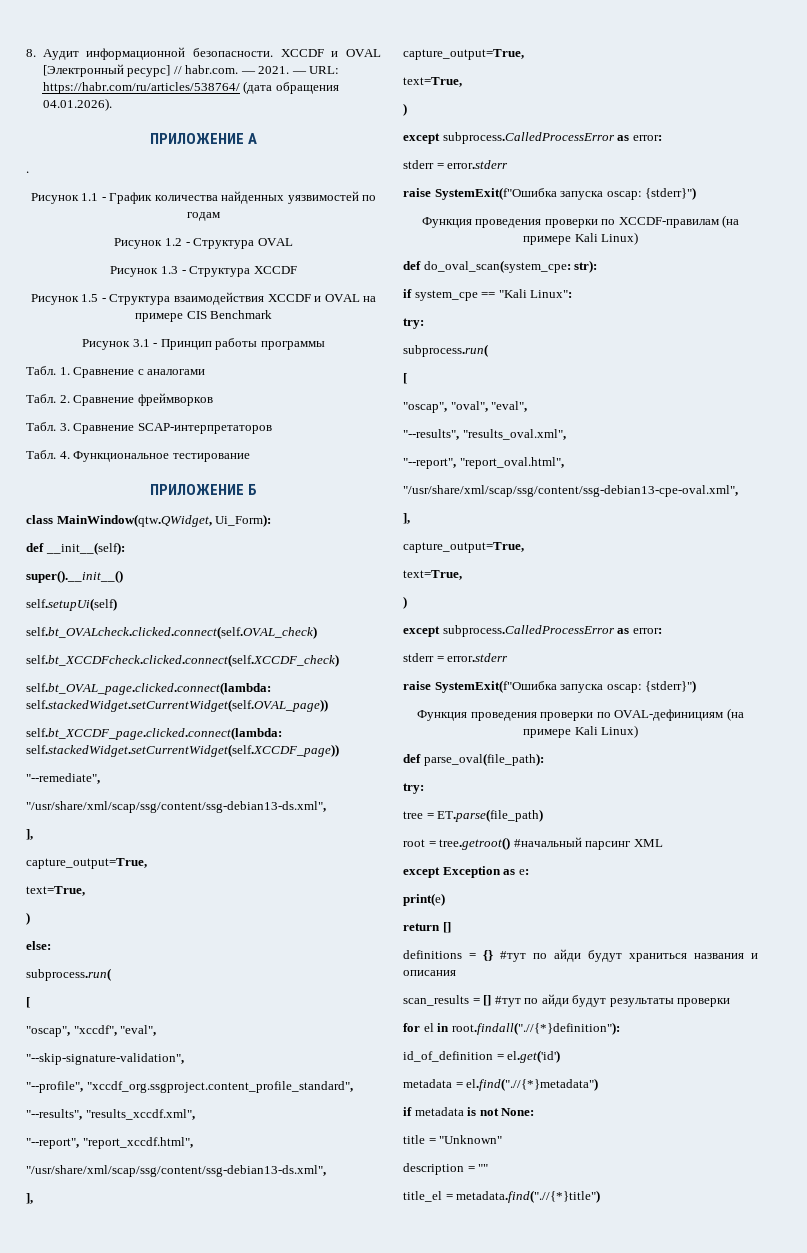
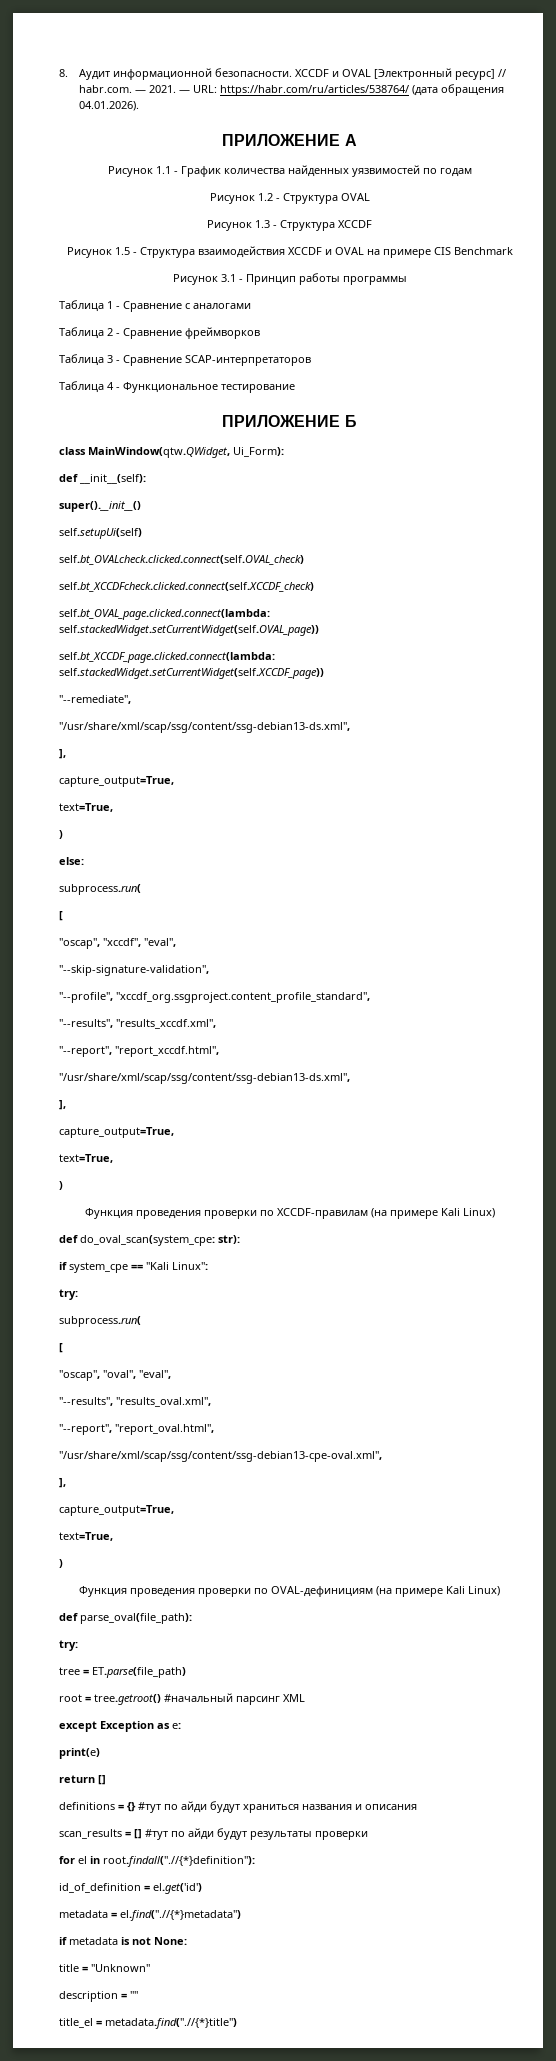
[26,171,29,173] // . -> (357, 140) none
[26,366,70,375] Табл. 1. -> [59,300,120,312] Таблица 1 -
[26,394,70,403] Табл. 2. -> [59,327,120,339] Таблица 2 -
[26,422,70,431] Табл. 3. -> [59,354,120,366] Таблица 3 -
[26,450,70,459] Табл. 4. -> [59,381,120,393] Таблица 4 -
[403,132,662,144] [403,160,509,169] [403,187,697,200] // except subprocess.CalledProcessError as error: // stderr = error.stderr // raise SystemExit(f"Ошибка запуска oscap: {stderr}") -> (63, 1185) none
[403,625,662,637] [403,653,509,662] [403,680,697,693] // except subprocess.CalledProcessError as error: // stderr = error.stderr // raise SystemExit(f"Ошибка запуска oscap: {stderr}") -> (63, 1563) none

